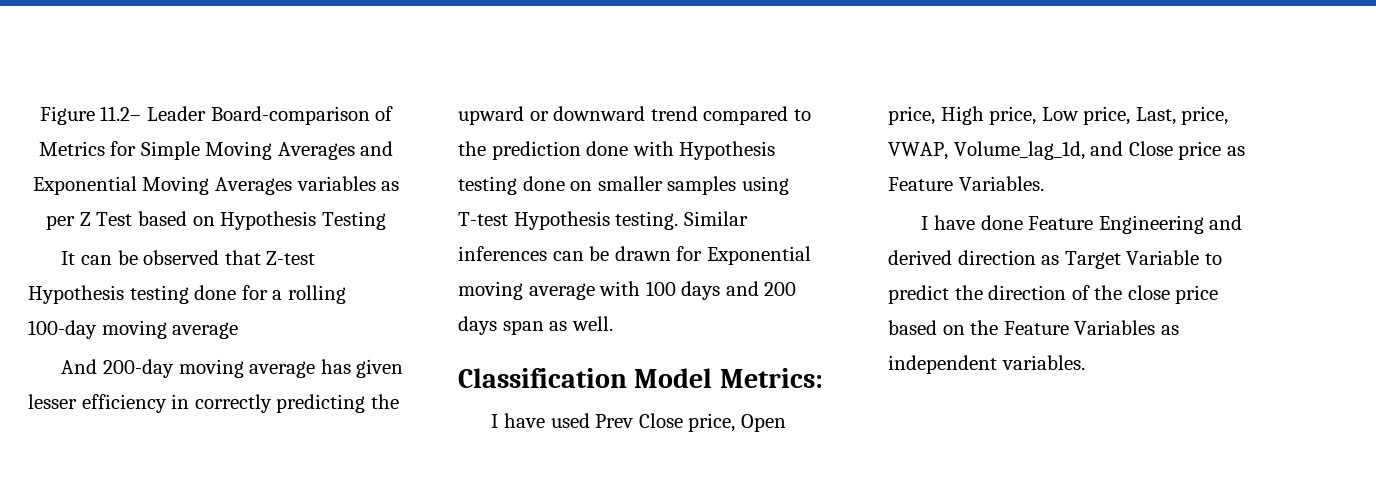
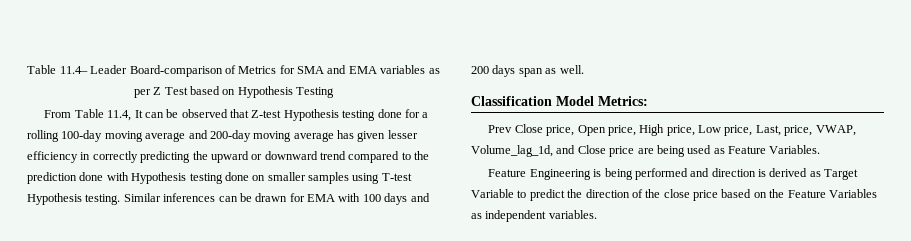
[39,106,142,125] Figure 11.2– -> [27,65,88,74] Table 11.4–
[140,141,394,160] [32,176,292,195] Simple Moving Averages and Exponential Moving Averages -> [297,65,377,74] SMA and EMA
(386, 220) none -> [44,109,132,121] From Table 11.4,
[61,359,98,374] // And -> [188,130,208,139] and
[706,246,811,265] [458,281,595,300] Exponential moving average -> [307,194,335,202] EMA
[491,413,590,428] I have used -> (648, 101) none
(1222, 150) none -> [637,145,712,157] are being used
[921,215,1243,234] [888,250,1036,265] I have done Feature Engineering and derived direction -> [488,168,808,180] Feature Engineering is being performed and direction is derived

